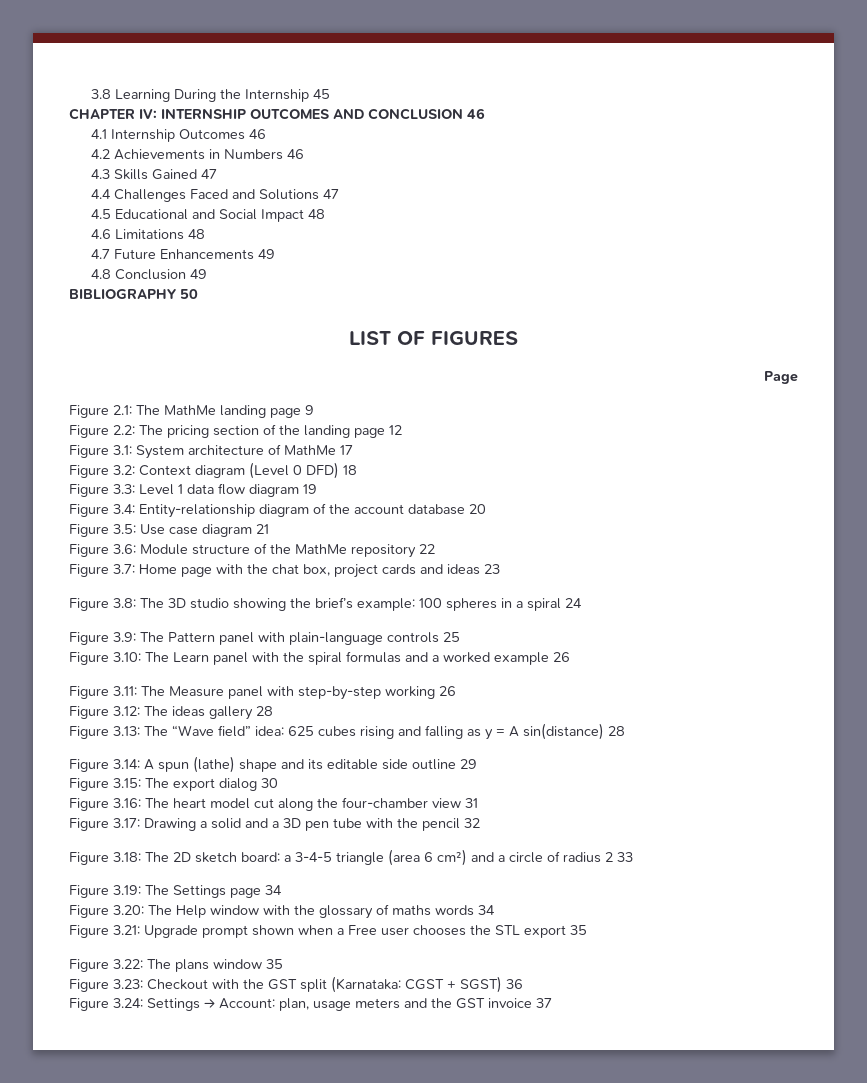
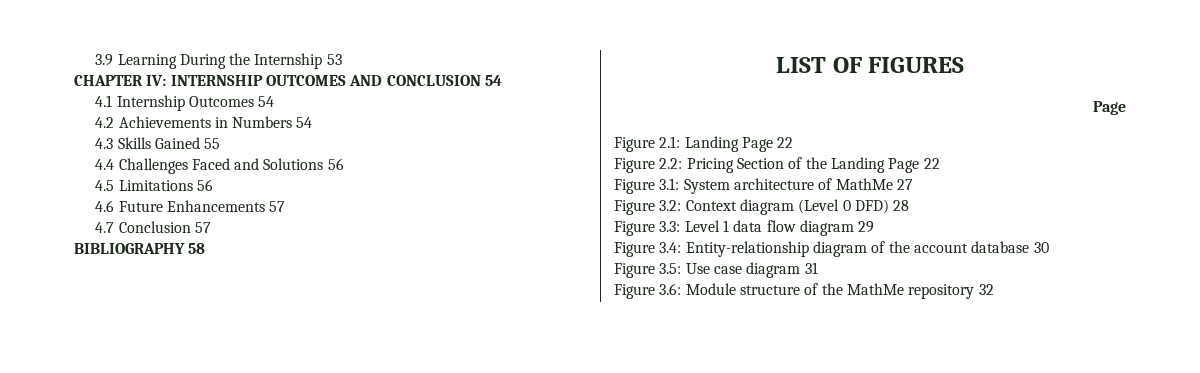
[91,89,112,99] 3.8 -> [95,54,114,66] 3.9
[313,89,331,99] 45 -> [326,54,342,65] 53
[467,108,485,119] 46 -> [484,75,502,86] 54
[249,129,267,139] 46 -> [258,96,275,107] 54
[287,149,305,159] 46 -> [296,117,313,128] 54
[201,169,218,179] 47 -> [204,138,221,149] 55
[323,189,340,199] 47 -> [327,158,344,170] 56
[115,209,326,222] [91,229,206,240] [91,249,276,260] [91,269,208,280] Educational and Social Impact 48 // 4.6 Limitations 48 // 4.7 Future Enhancements 49 // 4.8 Conclusion 49 -> [118,179,213,191] [95,200,286,212] [95,221,211,233] Limitations 56 // 4.6 Future Enhancements 57 // 4.7 Conclusion 57
[180,289,198,299] 50 -> [188,243,206,254] 58
[136,405,314,418] [69,424,402,438] The MathMe landing page 9 // Figure 2.2: The pricing section of the landing page 12 -> [684,136,794,152] [614,157,940,173] Landing Page 22 // Figure 2.2: Pricing Section of the Landing Page 22
[340,445,353,455] 17 -> [896,179,913,190] 27
[343,465,357,475] 18 -> [893,200,910,211] 28
[303,484,317,494] 19 -> [858,221,875,233] 29
[469,504,486,514] 20 -> [1033,242,1049,253] 30
[256,524,269,534] 21 -> [804,262,818,274] 31
[419,544,435,554] [69,564,500,578] [69,597,582,611] [69,632,460,645] [69,651,570,665] [69,686,456,700] [69,706,273,720] [69,723,625,740] [69,756,477,773] [69,778,278,791] [69,797,478,811] [69,818,480,831] [69,849,633,866] [69,885,282,898] [69,904,495,919] [69,925,587,938] [69,959,283,972] [69,976,523,993] [69,998,552,1011] 22 // Figure 3.7: Home page with the chat box, project cards and ideas 23 // Figure 3.8: The 3D studio showing the brief’s example: 100 spheres in a spiral 24 // Figure 3.9: The Pattern panel with plain-language controls 25 // Figure 3.10: The Learn panel with the spiral formulas and a worked example 26 // Figure 3.11: The Measure panel with step-by-step working 26 // Figure 3.12: The ideas gallery 28 // Figure 3.13: The “Wave field” idea: 625 cubes rising and falling as y = A sin(distance) 28 // Figure 3.14: A spun (lathe) shape and its editable side outline 29 // Figure 3.15: The export dialog 30 // Figure 3.16: The heart model cut along the four-chamber view 31 // Figure 3.17: Drawing a solid and a 3D pen tube with the pencil 32 // Figure 3.18: The 2D sketch board: a 3-4-5 triangle (area 6 cm²) and a circle of radius 2 33 // Figure 3.19: The Settings page 34 // Figure 3.20: The Help window with the glossary of maths words 34 // Figure 3.21: Upgrade prompt shown when a Free user chooses the STL export 35 // Figure 3.22: The plans window 35 // Figure 3.23: Checkout with the GST split (Karnataka: CGST + SGST) 36 // Figure 3.24: Settings → Account: plan, usage meters and the GST invoice 37 -> [978,284,994,295] 32

